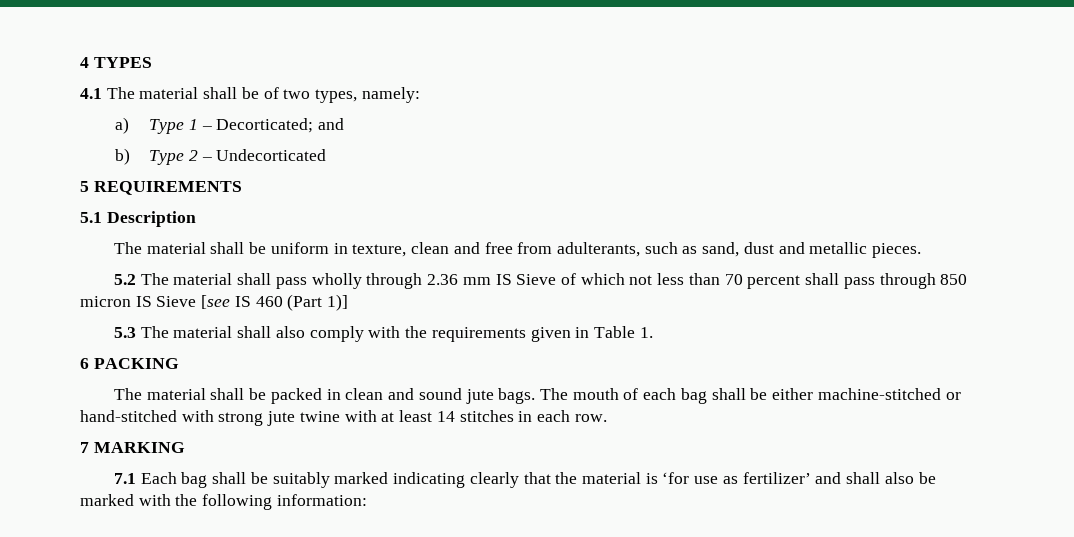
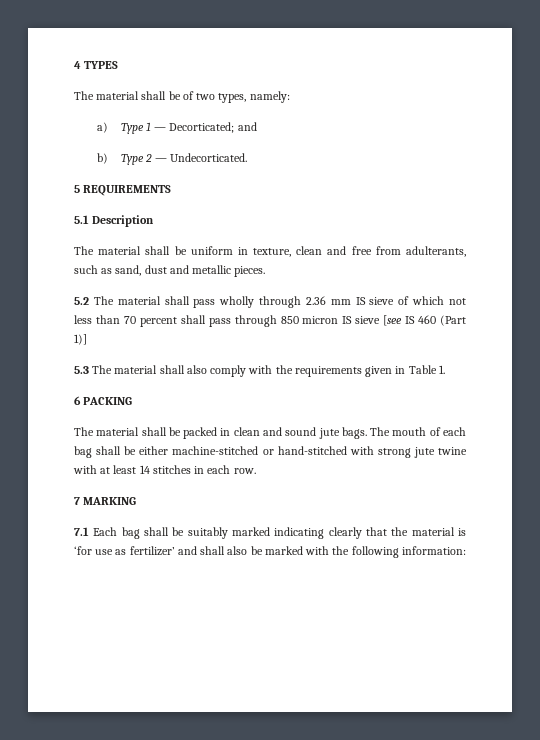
[80,88,102,99] 4.1 -> (119, 65) none
[201,126,212,130] – -> [154,127,167,131] —
[201,149,327,161] – Undecorticated -> [155,153,248,162] — Undecorticated.
[516,274,557,285] Sieve -> [369,297,395,305] sieve
[156,296,197,307] Sieve -> [355,316,381,324] sieve

